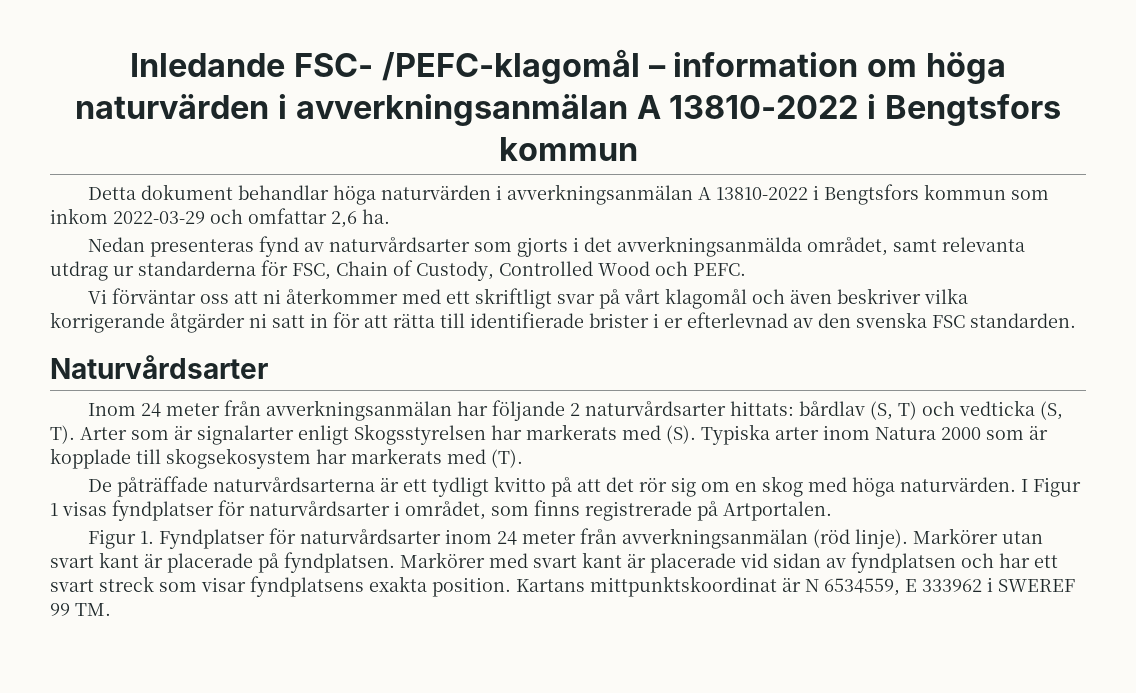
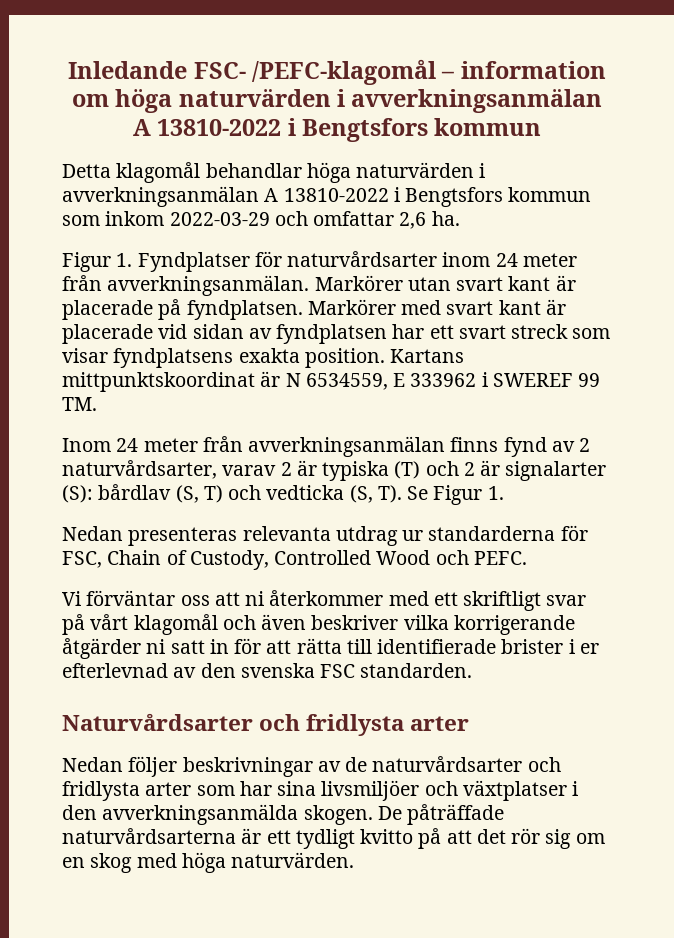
[140,184,233,200] dokument -> [116,162,201,183] klagomål
[87,236,937,257] Nedan presenteras fynd av naturvårdsarter som gjorts i det avverkningsanmälda området, samt -> [62,251,577,272] [62,275,576,296] [62,299,566,320] [62,324,611,344] [62,348,465,368] [62,371,601,392] [62,397,97,411] [62,436,591,457] [62,460,607,481] [62,484,504,505] [62,526,238,546] Figur 1. Fyndplatser för naturvårdsarter inom 24 meter från avverkningsanmälan. Markörer utan svart kant är placerade på fyndplatsen. Markörer med svart kant är placerade vid sidan av fyndplatsen har ett svart streck som visar fyndplatsens exakta position. Kartans mittpunktskoordinat är N 6534559, E 333962 i SWEREF 99 TM. // Inom 24 meter från avverkningsanmälan finns fynd av 2 naturvårdsarter, varav 2 är typiska (T) och 2 är signalarter (S): bårdlav (S, T) och vedticka (S, T). Se Figur 1. // Nedan presenteras
[87,400,1063,421] [50,424,1048,445] [50,448,523,469] // Inom 24 meter från avverkningsanmälan har följande 2 naturvårdsarter hittats: bårdlav (S, T) och vedticka (S, T). Arter som är signalarter enligt Skogsstyrelsen har markerats med (S). Typiska arter inom Natura 2000 som är kopplade till skogsekosystem har markerats med (T). // -> [259,714,470,736] [62,756,561,777] [62,780,579,801] [62,804,373,825] och fridlysta arter // Nedan följer beskrivningar av de naturvårdsarter och fridlysta arter som har sina livsmiljöer och växtplatser i den avverkningsanmälda skogen.
[1020,477,1081,497] [50,500,832,521] [87,528,1043,549] [50,552,1058,573] [50,576,1075,597] [50,603,111,616] I Figur 1 visas fyndplatser för naturvårdsarter i området, som finns registrerade på Artportalen. // Figur 1. Fyndplatser för naturvårdsarter inom 24 meter från avverkningsanmälan (röd linje). Markörer utan svart kant är placerade på fyndplatsen. Markörer med svart kant är placerade vid sidan av fyndplatsen och har ett svart streck som visar fyndplatsens exakta position. Kartans mittpunktskoordinat är N 6534559, E 333962 i SWEREF 99 TM. -> (355, 860) none

